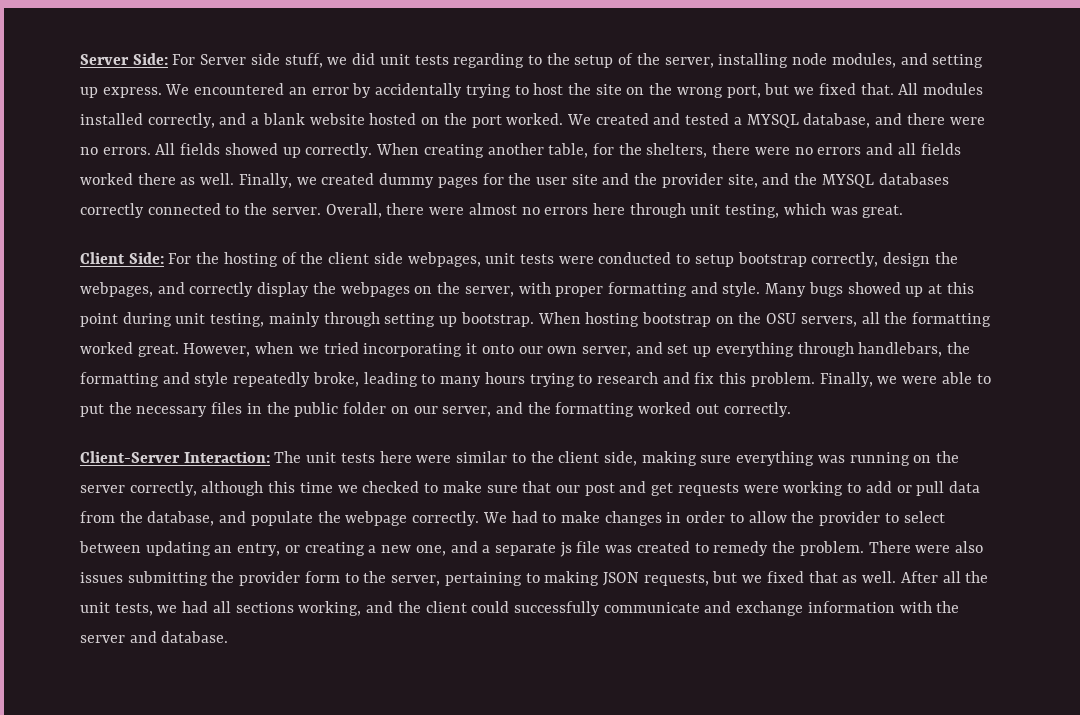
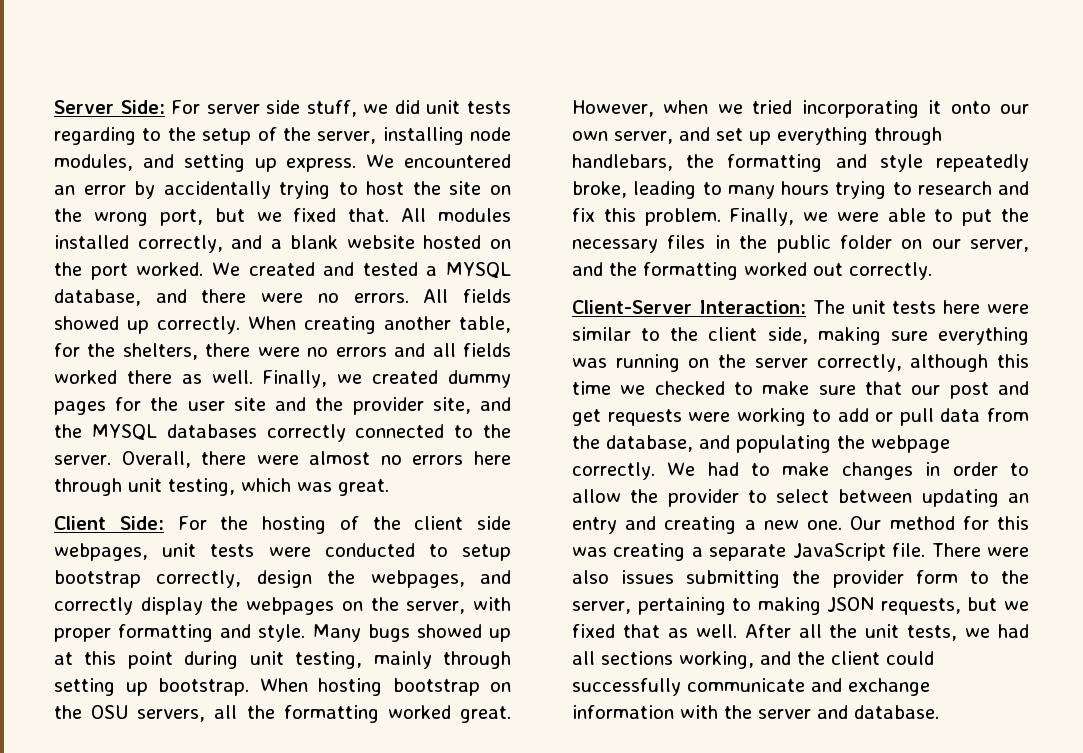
[200,54,247,65] Server -> [206,104,260,114] server
[250,511,313,526] populate -> [736,435,831,453] populating
[237,543,300,556] entry, or -> [572,516,657,534] entry and
[415,541,864,557] one, and a separate js file was created to remedy the problem. -> [807,516,1029,530] [572,543,926,561] one. Our method for this was creating a separate JavaScript file.

